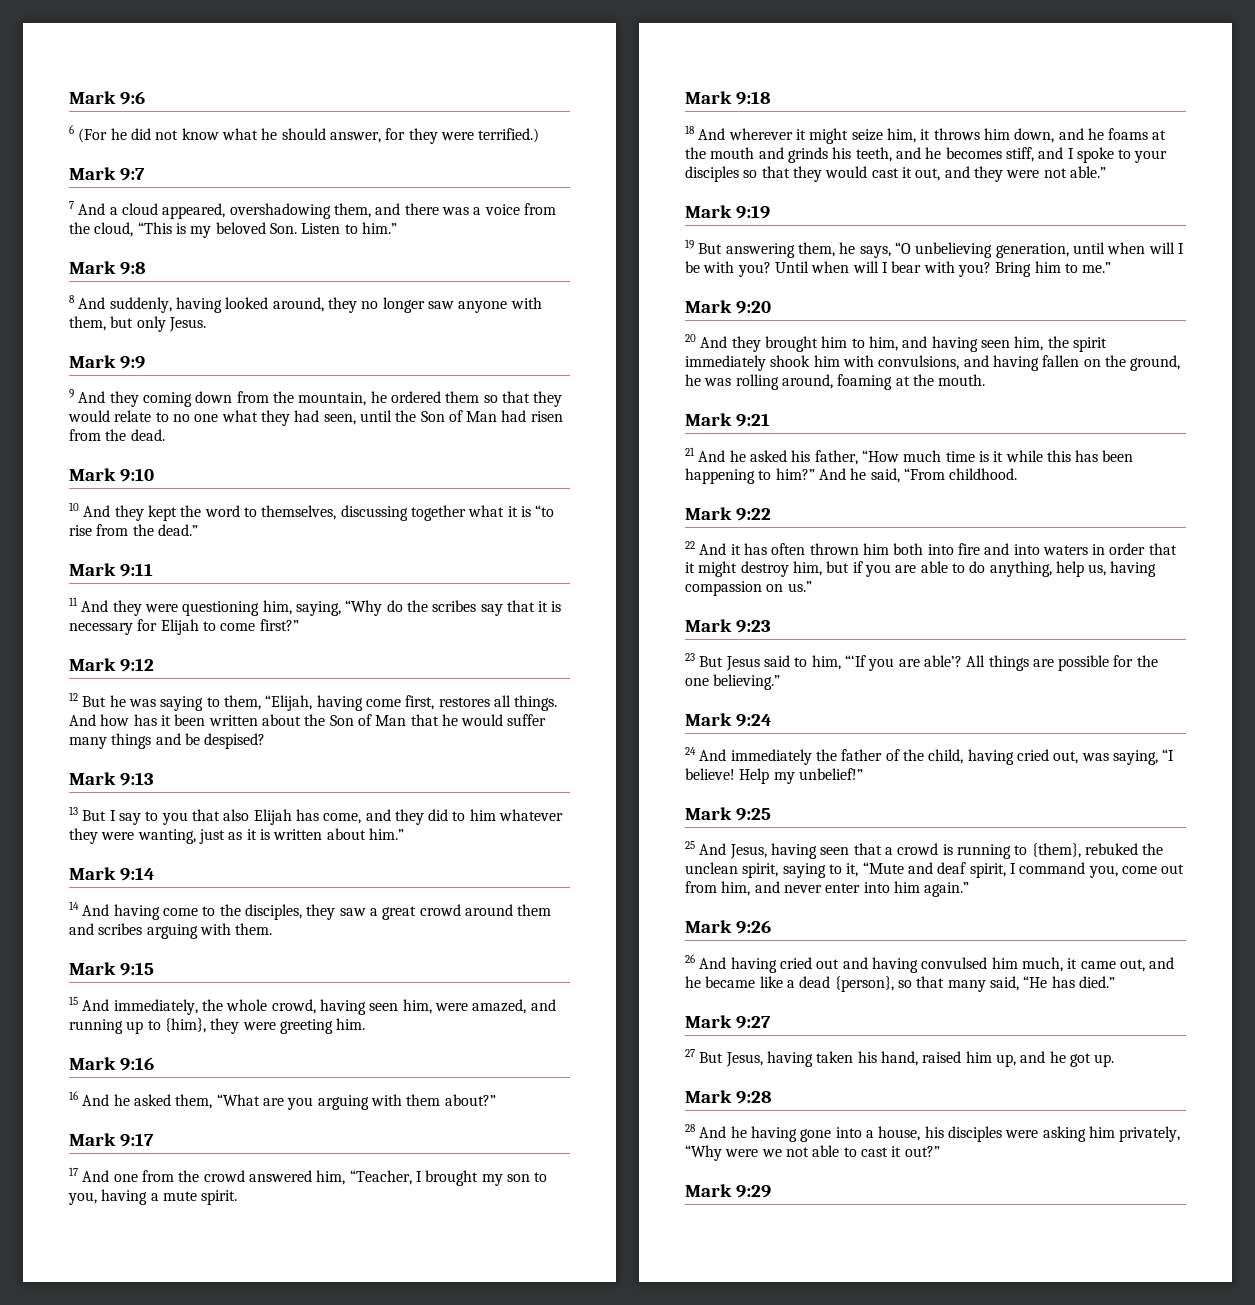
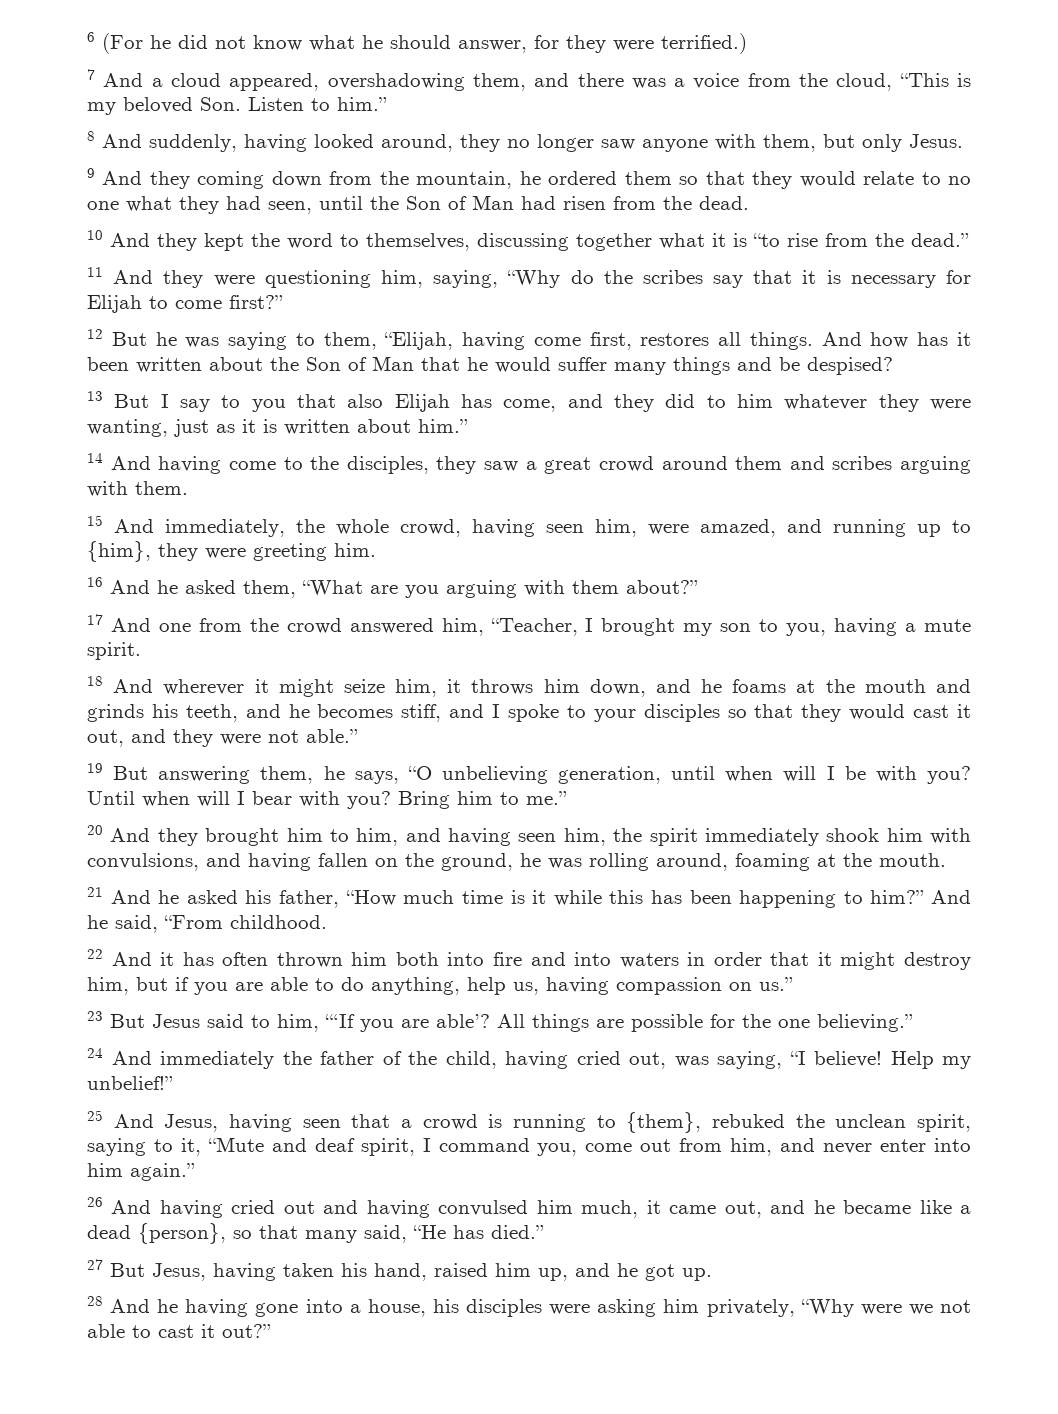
[69,91,145,105] Mark 9:6 // -> (87, 37) none
[69,167,145,181] // Mark 9:7 -> (747, 43) none
[69,261,146,275] // Mark 9:8 -> (387, 104) none
[69,355,145,369] // Mark 9:9 -> (963, 141) none
[69,468,154,482] // Mark 9:10 -> (749, 203) none
[69,563,153,577] // Mark 9:11 -> (969, 240) none
[69,658,154,672] // Mark 9:12 -> (283, 302) none
[69,772,154,786] // Mark 9:13 -> (893, 366) none
[69,867,155,881] // Mark 9:14 -> (468, 426) none
[69,962,154,976] // Mark 9:15 -> (188, 488) none
[69,1057,154,1071] // Mark 9:16 -> (376, 550) none
[69,1133,154,1147] // Mark 9:17 -> (698, 587) none
[685,91,771,105] // Mark 9:18 -> (141, 651) none
[685,205,770,219] // Mark 9:19 -> (358, 736) none
[685,300,771,314] // Mark 9:20 -> (567, 798) none
[685,413,770,427] // Mark 9:21 -> (946, 860) none
[685,507,771,521] // Mark 9:22 -> (327, 922) none
[685,619,771,633] // Mark 9:23 -> (793, 984) none
[685,713,772,727] // Mark 9:24 -> (913, 1023) none
[685,807,771,821] // Mark 9:25 -> (173, 1083) none
[685,920,771,934] // Mark 9:26 -> (195, 1172) none
[685,1015,771,1029] // Mark 9:27 -> (544, 1232) none
[685,1090,772,1104] // Mark 9:28 -> (712, 1274) none
[685,1184,771,1198] // Mark 9:29 -> (271, 1331) none

